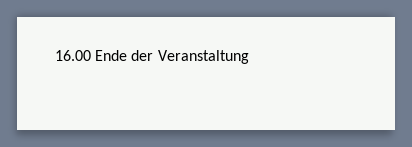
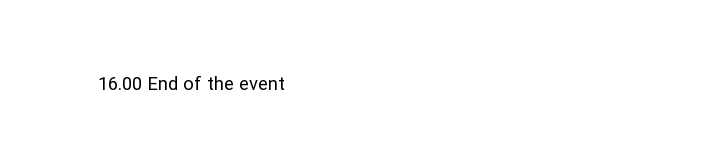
[95,50,249,64] Ende der Veranstaltung -> [147,75,285,90] End of the event

